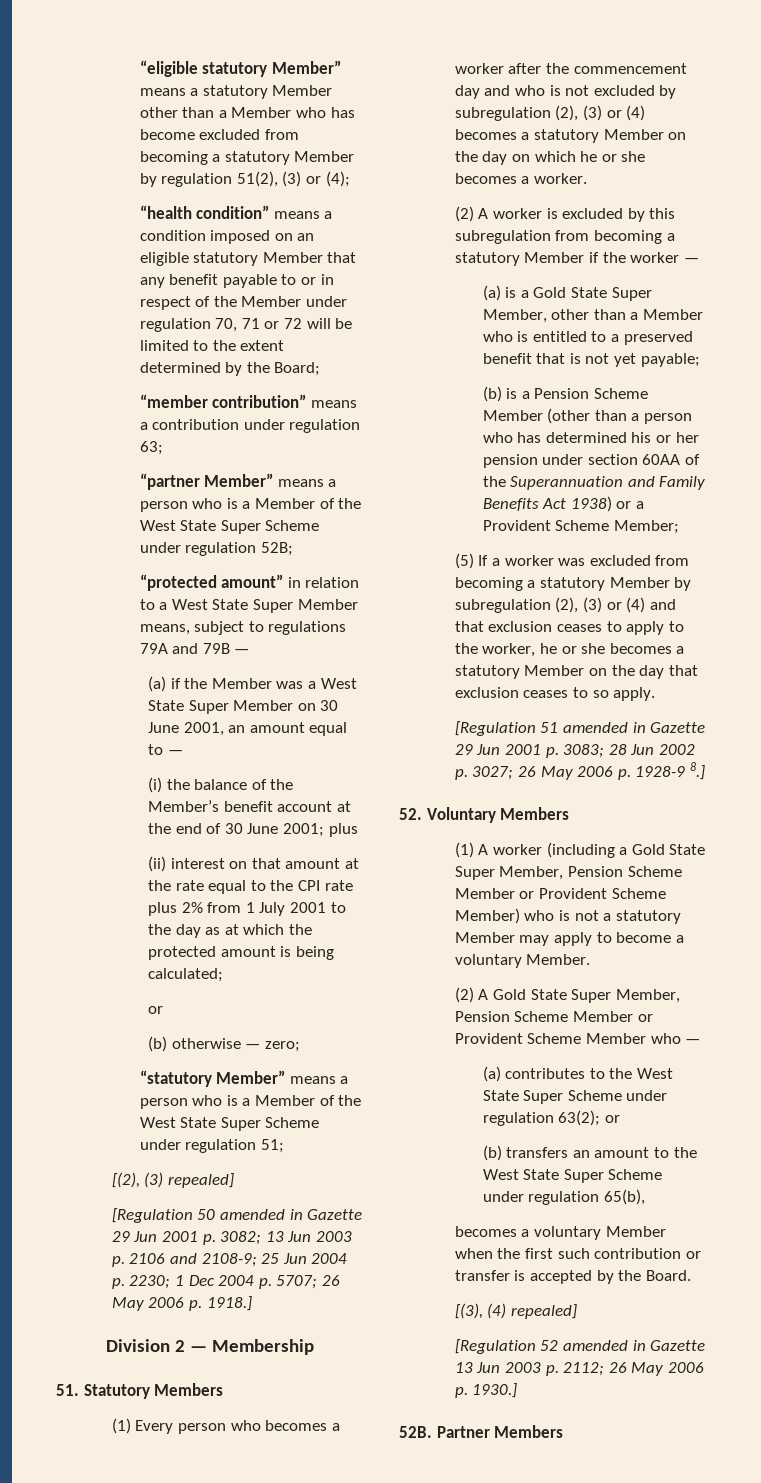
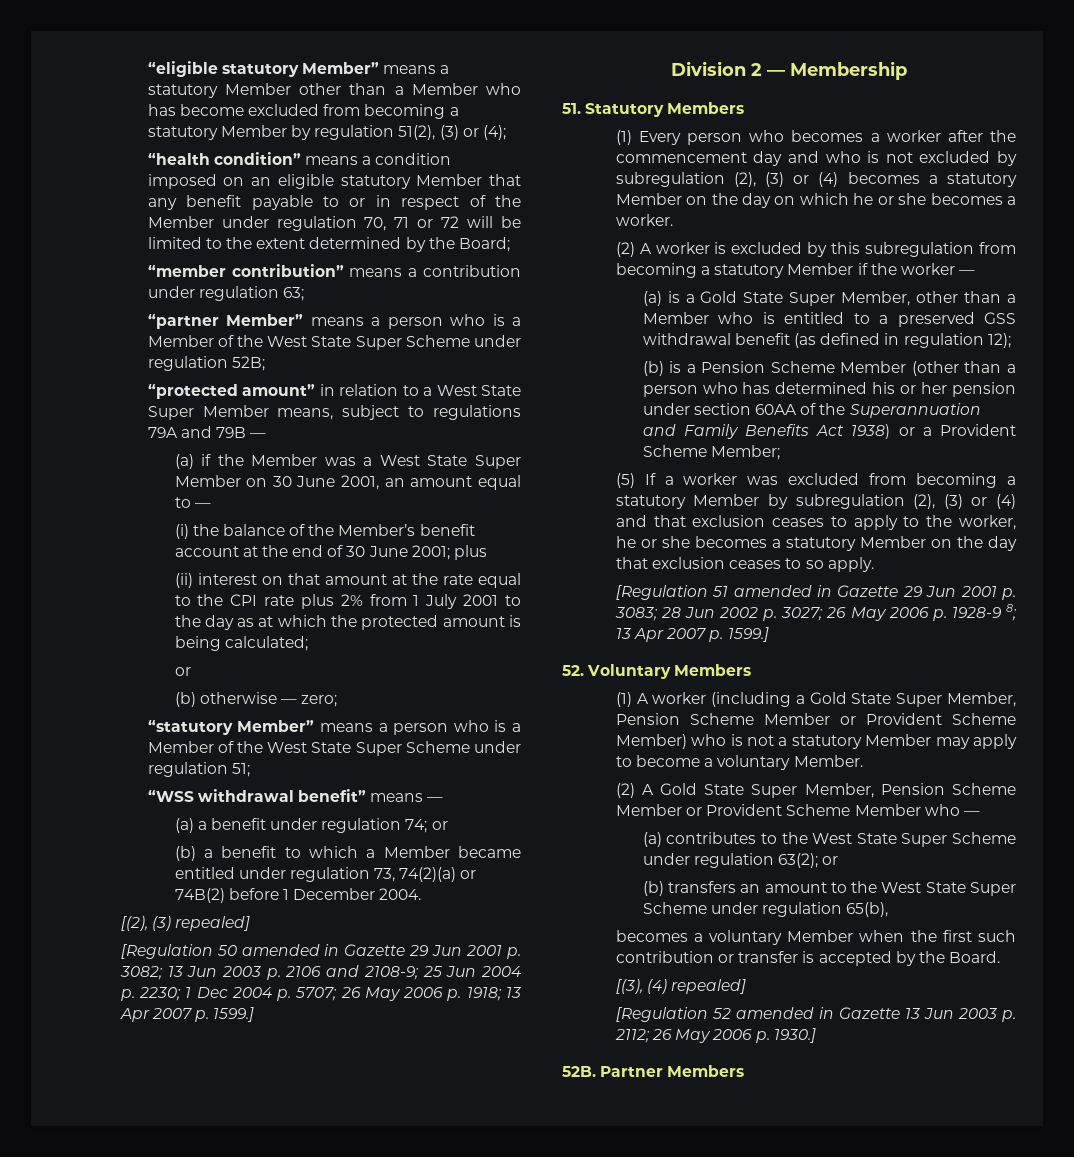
(284, 1146) none -> [147,789,444,802] [174,818,448,833] [174,846,521,861] [174,867,477,882] [174,888,422,903] // “WSS withdrawal benefit” means — // (a) a benefit under regulation 74; or // (b) a benefit to which a Member became entitled under regulation 73, 74(2)(a) or 74B(2) before 1 December 2004.
[206,1296,252,1311] 1918.] -> [466,987,521,1001] [119,1007,255,1022] 1918; 13 Apr 2007 p. 1599.]
[482,353,700,367] benefit that is not yet payable; -> [984,312,1017,324] [642,333,1011,348] GSS withdrawal benefit (as defined in regulation 12);
[689,762,705,780] 8.] -> [1006,604,1018,621] [615,627,769,642] 8; 13 Apr 2007 p. 1599.]

